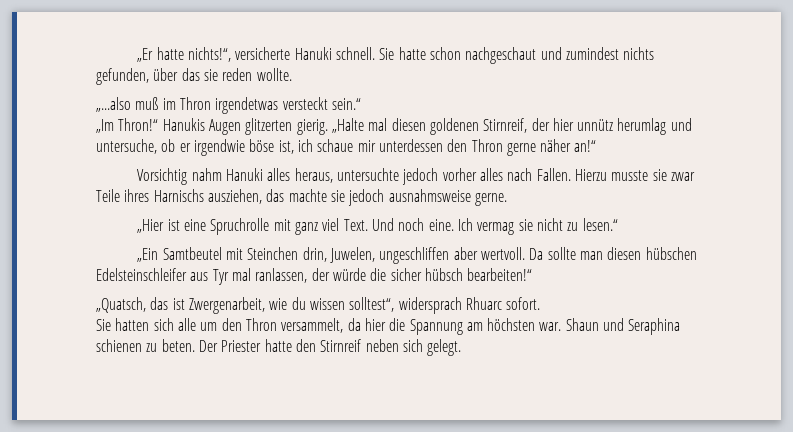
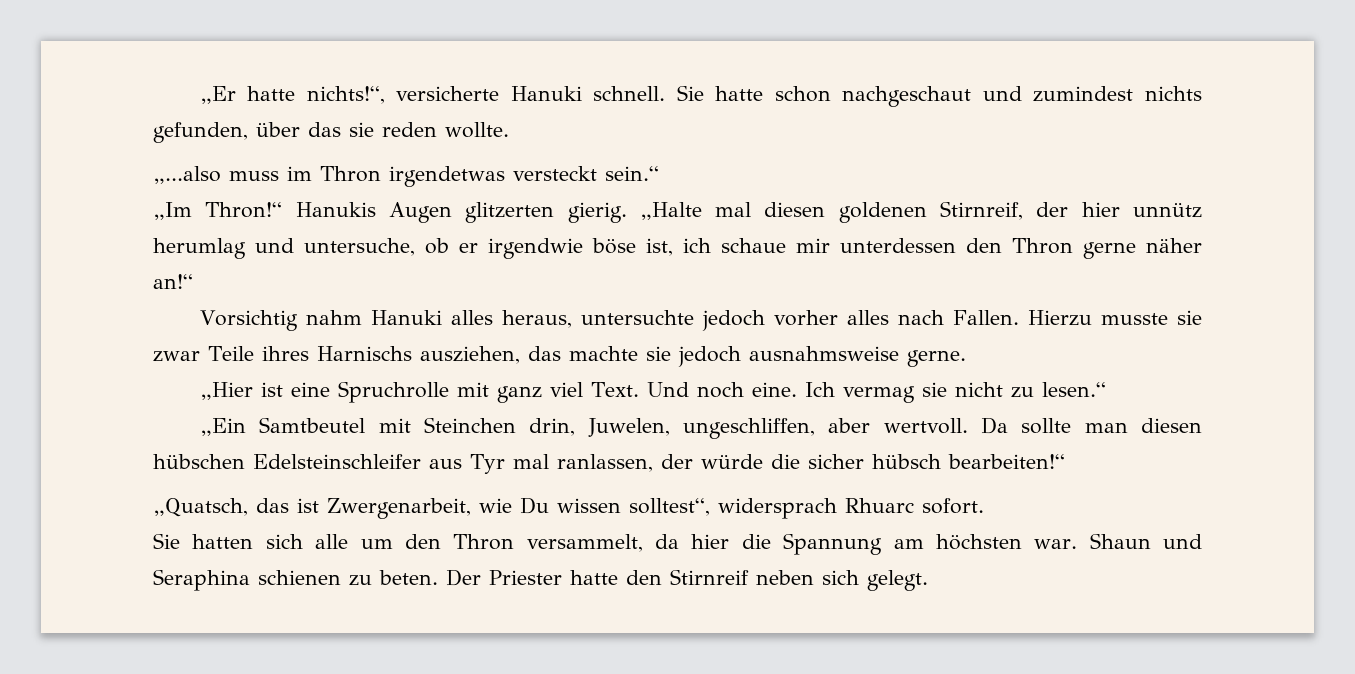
[135,97,159,110] muß -> [229,171,279,181] muss
[379,247,450,264] ungeschliffen -> [682,418,815,439] ungeschliffen,
[291,297,306,310] du -> [520,497,549,514] Du

